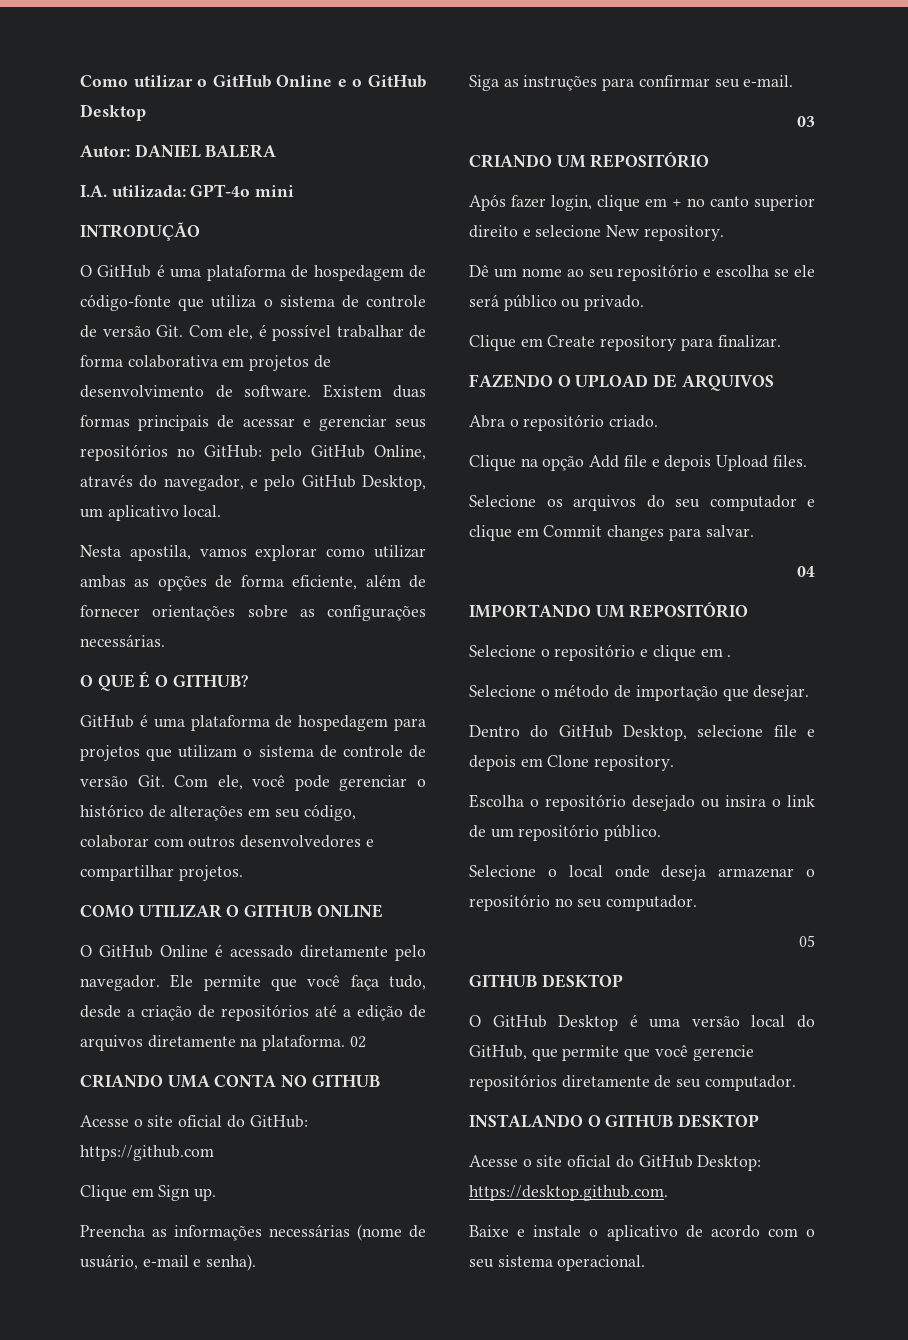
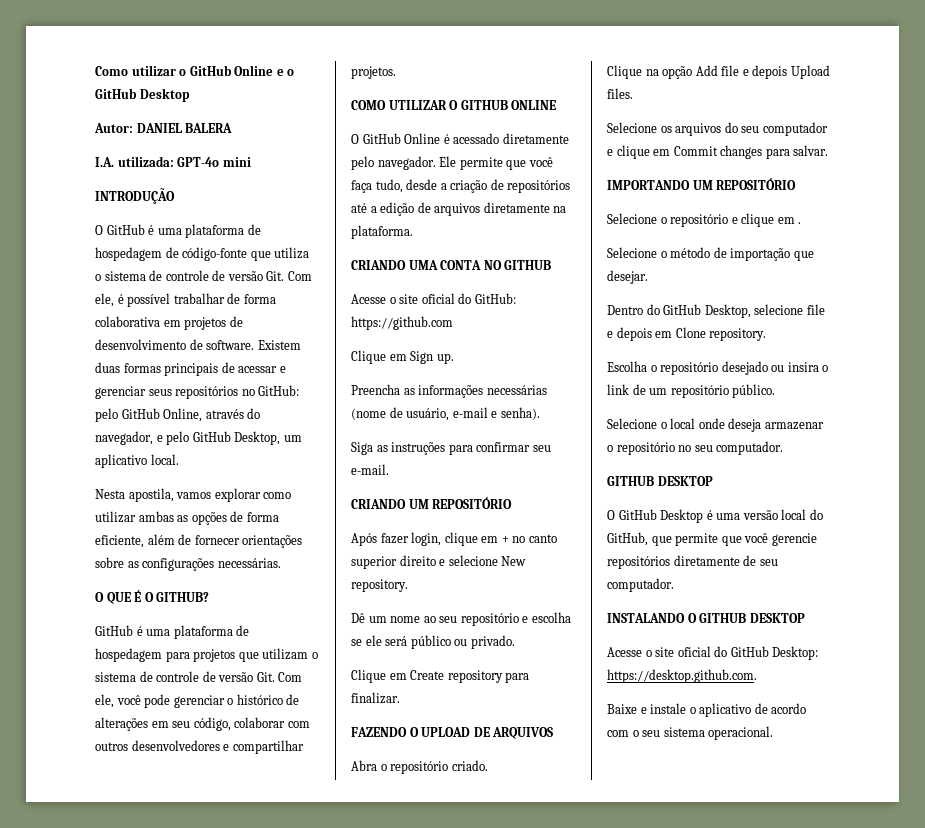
[349,1036,366,1048] 02 -> (413, 232) none
[797,116,815,127] // 03 -> (389, 469) none
[797,566,815,577] // 04 -> (829, 150) none
[799,935,815,947] // 05 -> (784, 448) none

